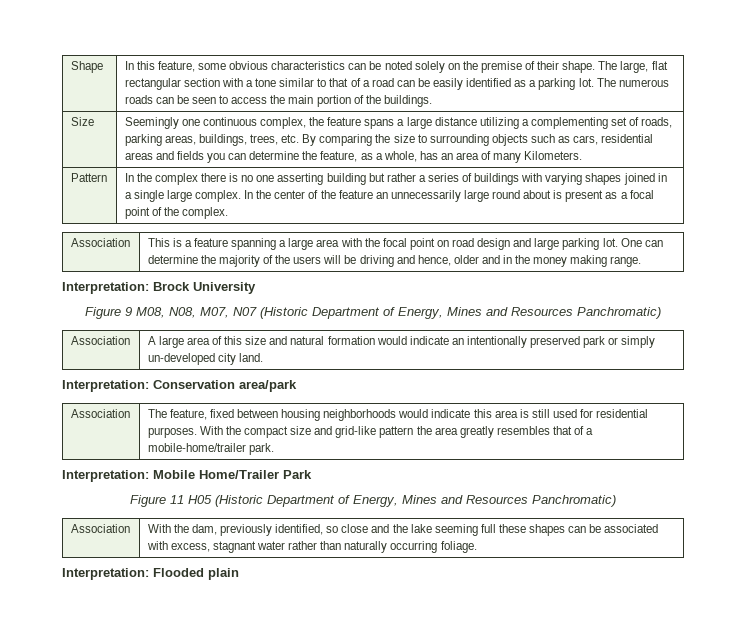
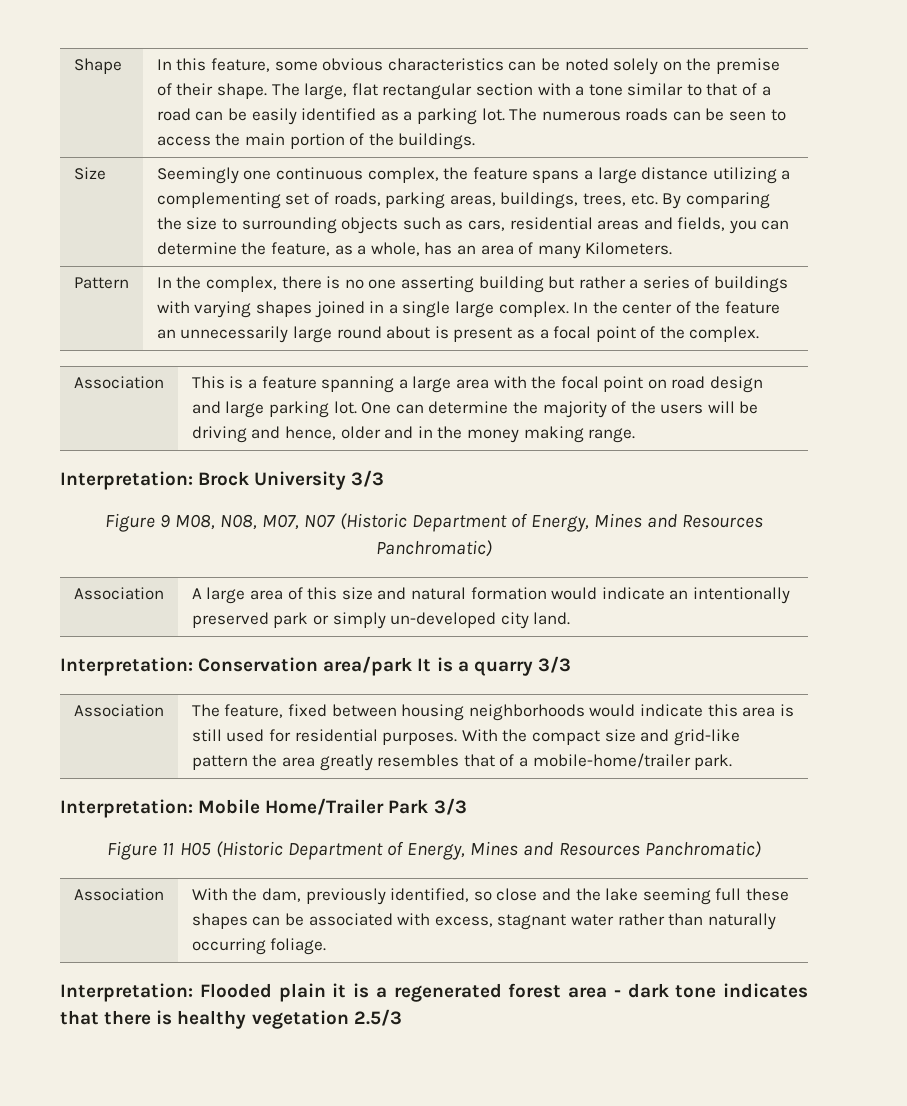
[176,151,204,160] fields -> [677,217,726,231] fields,
[154,173,198,185] complex -> [205,276,277,292] complex,
(256, 288) none -> [351,470,385,487] 3/3
(297, 386) none -> [417,656,571,676] It is a quarry 3/3
(312, 474) none -> [433,798,467,815] 3/3
(239, 574) none -> [332,983,808,1002] [60,1009,402,1029] it is a regenerated forest area - dark tone indicates that there is healthy vegetation 2.5/3

